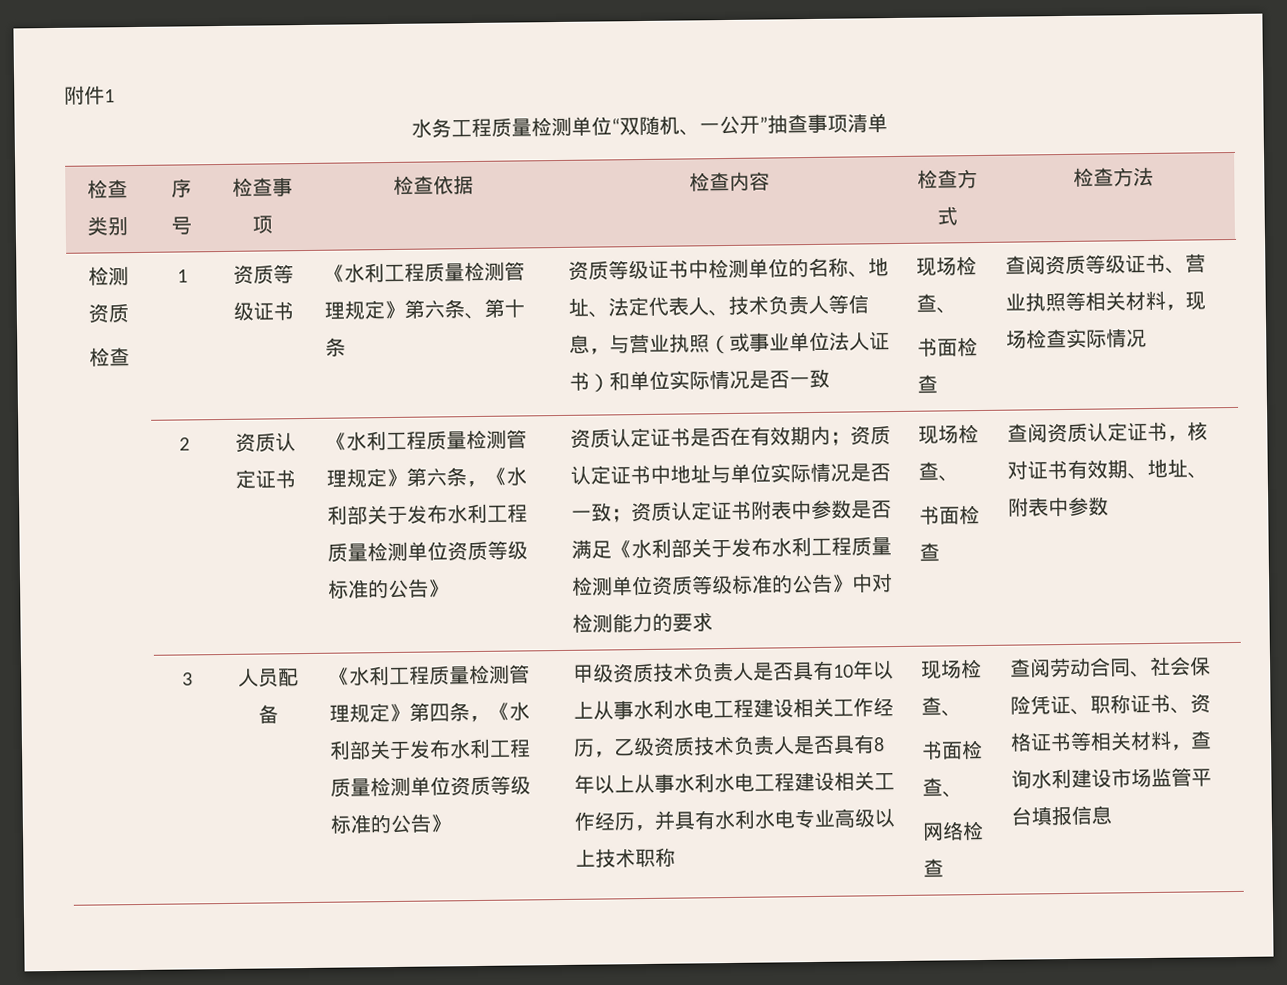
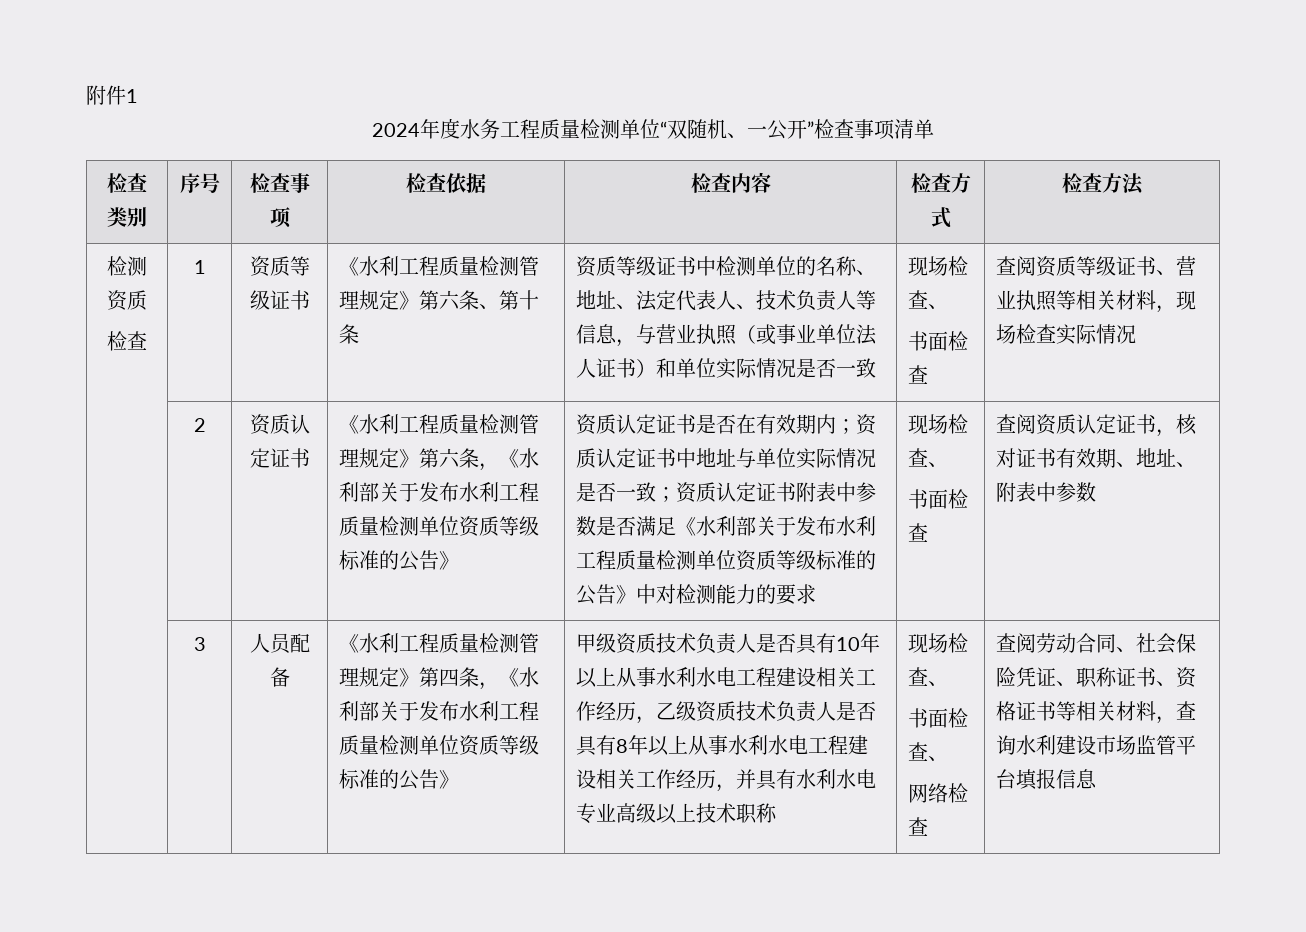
(115, 96) none -> [372,118,460,139] 2024年度
[767,114,788,134] 抽 -> [814,119,834,139] 检

